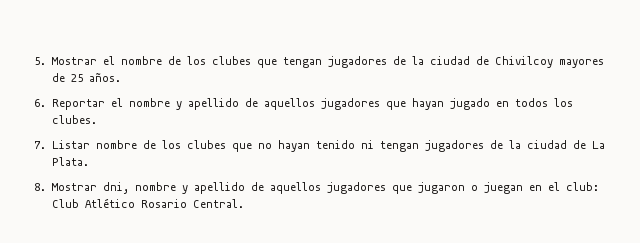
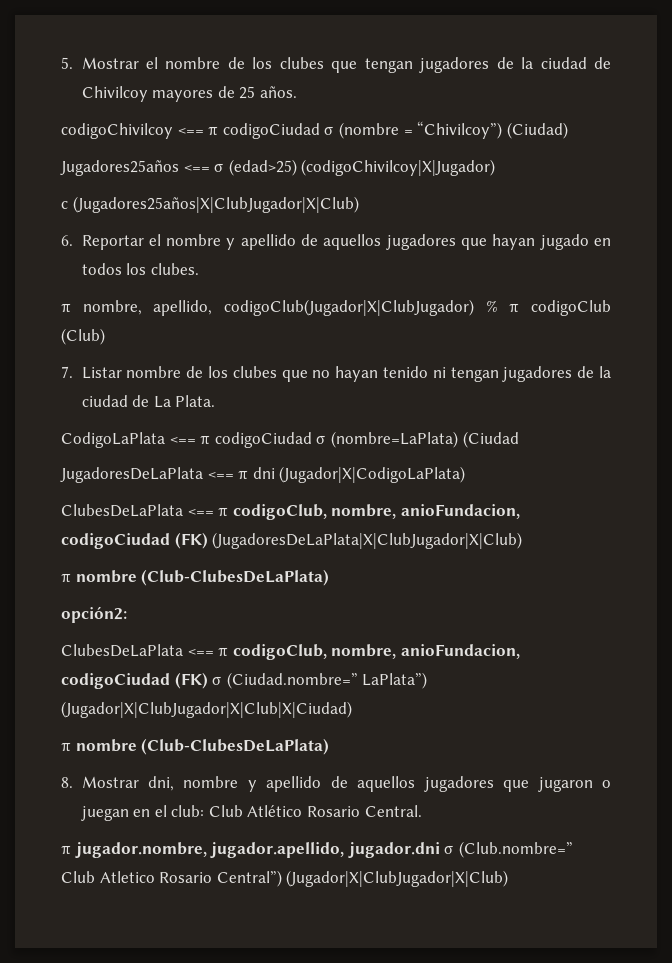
(121, 77) none -> [61,121,568,139] [60,159,496,176] [61,196,359,213] // codigoChivilcoy <== π codigoCiudad σ (nombre = “Chivilcoy”) (Ciudad) // Jugadores25años <== σ (edad>25) (codigoChivilcoy|X|Jugador) // c (Jugadores25años|X|ClubJugador|X|Club)
(97, 119) none -> [61,299,611,316] [61,328,105,345] // π nombre, apellido, codigoClub(Jugador|X|ClubJugador) % π codigoClub (Club)
(89, 161) none -> [61,431,519,448] [60,466,466,483] [61,504,520,520] [61,532,523,549] [61,569,330,586] [61,606,127,623] [61,644,520,660] [61,672,428,689] [61,701,352,718] [61,738,330,755] // CodigoLaPlata <== π codigoCiudad σ (nombre=LaPlata) (Ciudad // JugadoresDeLaPlata <== π dni (Jugador|X|CodigoLaPlata) // ClubesDeLaPlata <== π codigoClub, nombre, anioFundacion, codigoCiudad (FK) (JugadoresDeLaPlata|X|ClubJugador|X|Club) // π nombre (Club-ClubesDeLaPlata) // opción2: // ClubesDeLaPlata <== π codigoClub, nombre, anioFundacion, codigoCiudad (FK) σ (Ciudad.nombre=” LaPlata”) (Jugador|X|ClubJugador|X|Club|X|Ciudad) // π nombre (Club-ClubesDeLaPlata)
(244, 203) none -> [61,841,573,858] [61,870,509,887] // π jugador.nombre, jugador.apellido, jugador.dni σ (Club.nombre=” Club Atletico Rosario Central”) (Jugador|X|ClubJugador|X|Club)

